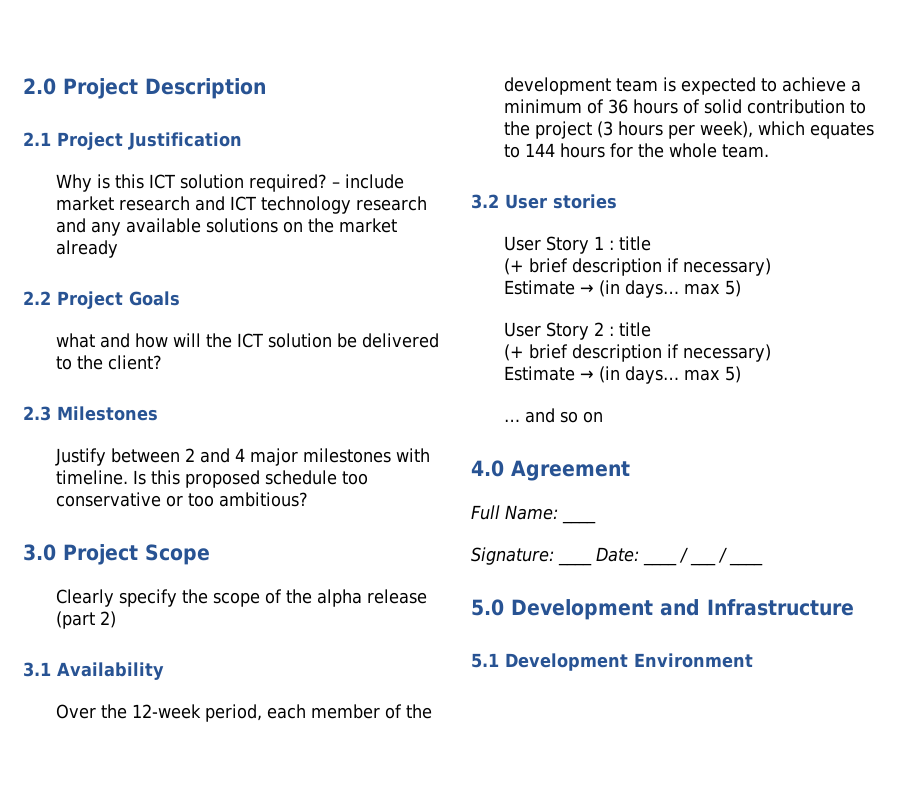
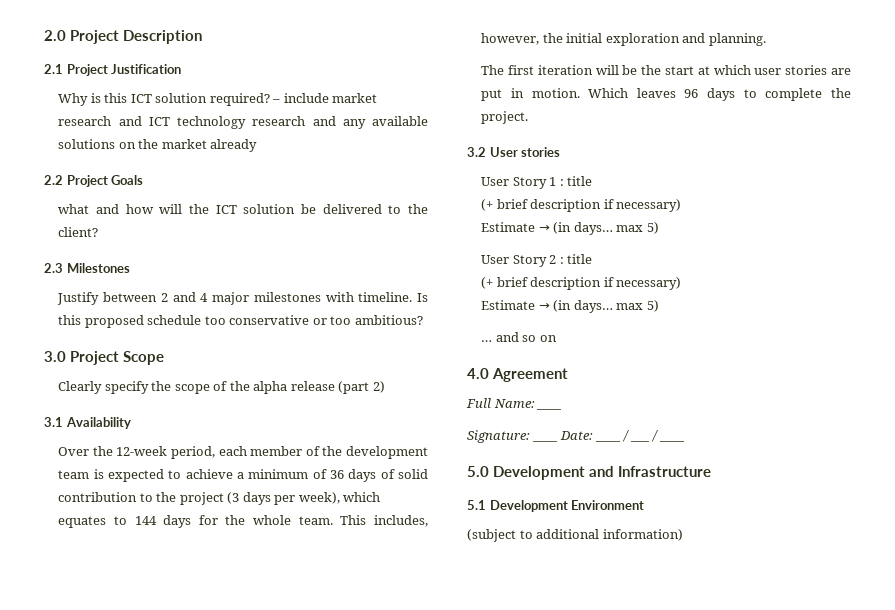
[633,99,679,114] hours -> [348,469,377,482] days
[618,121,664,136] hours -> [242,492,271,505] days
[560,143,606,158] hours -> [163,515,192,528] days
(770, 151) none -> [340,515,428,527] [481,33,766,46] [481,65,851,75] [481,88,851,101] [481,111,529,124] This includes, however, the initial exploration and planning. // The first iteration will be the start at which user stories are put in motion. Which leaves 96 days to complete the project.
(753, 660) none -> [467,529,683,542] // (subject to additional information)

